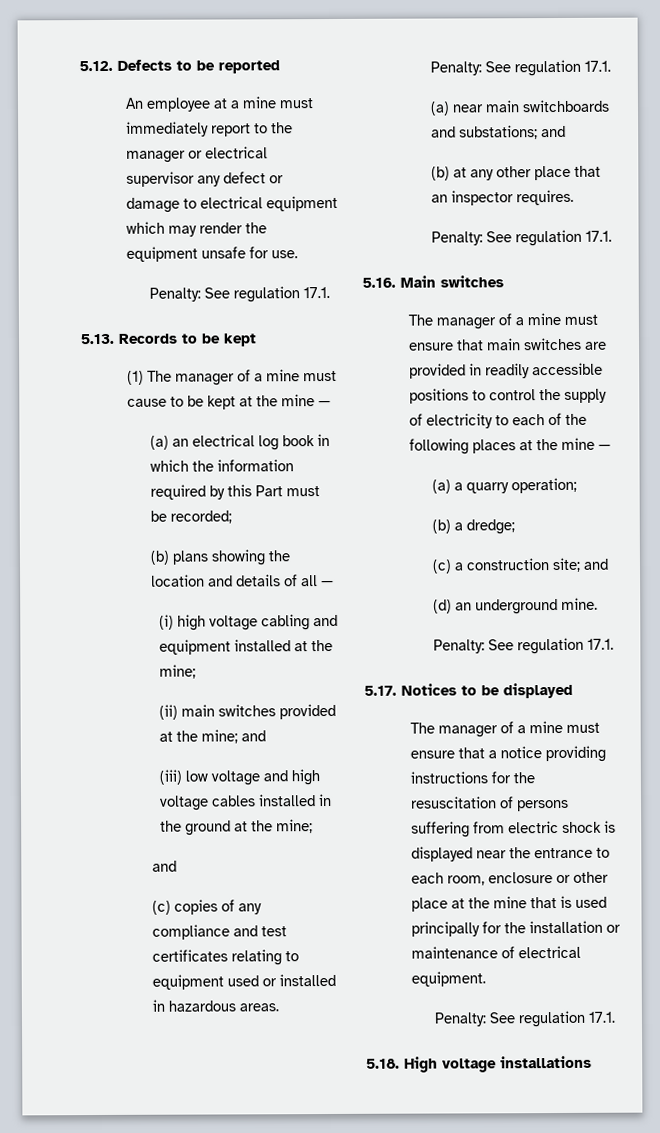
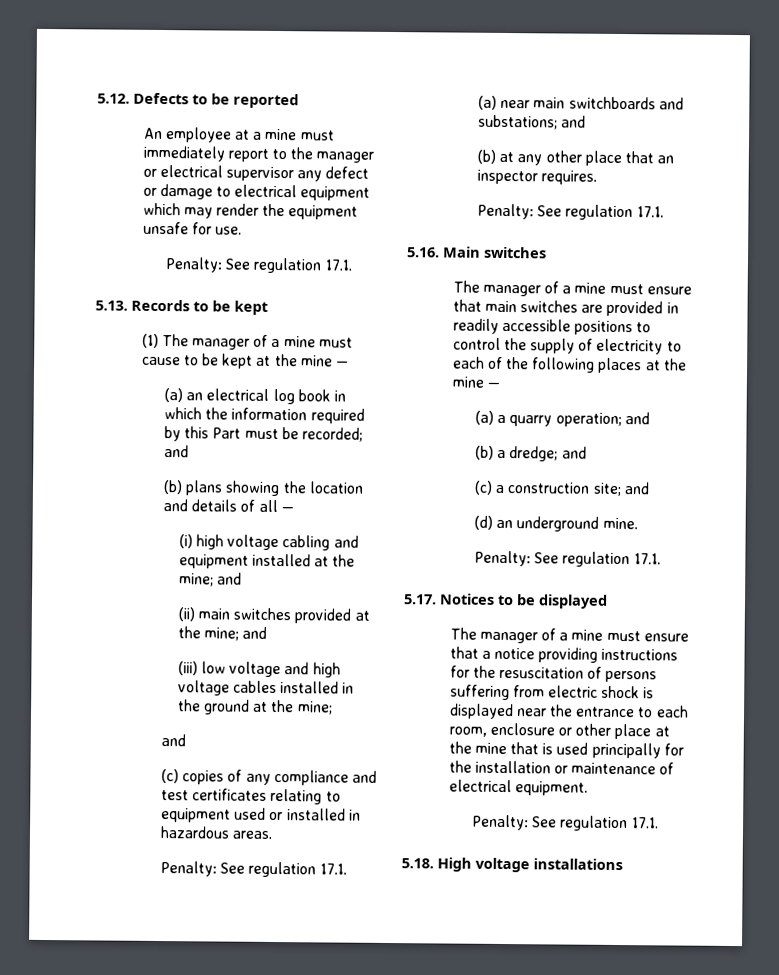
(232, 517) none -> [164,445,190,458] and
(197, 671) none -> [216,572,242,585] and
(577, 485) none -> [624,412,650,425] and
(515, 527) none -> [561,446,587,459] and

